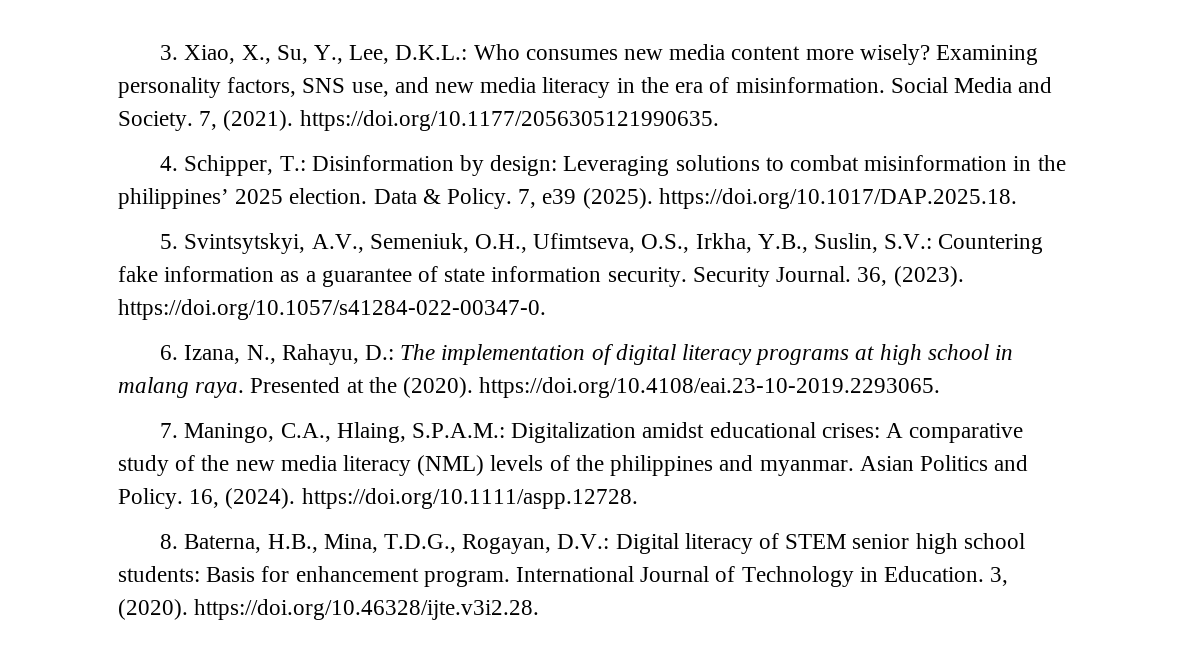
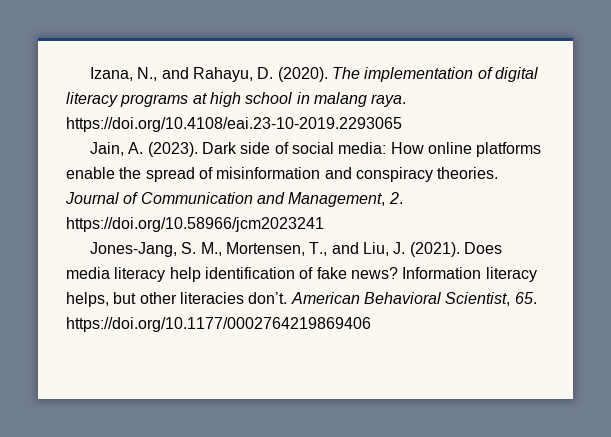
[160,44,1039,65] [118,77,1053,98] [118,110,719,131] [160,155,1066,176] [118,188,1017,209] [160,233,1044,254] [118,266,964,287] [118,299,546,320] [160,344,394,365] 3. Xiao, X., Su, Y., Lee, D.K.L.: Who consumes new media content more wisely? Examining personality factors, SNS use, and new media literacy in the era of misinformation. Social Media and Society. 7, (2021). https://doi.org/10.1177/2056305121990635. // 4. Schipper, T.: Disinformation by design: Leveraging solutions to combat misinformation in the philippines’ 2025 election. Data & Policy. 7, e39 (2025). https://doi.org/10.1017/DAP.2025.18. // 5. Svintsytskyi, A.V., Semeniuk, O.H., Ufimtseva, O.S., Irkha, Y.B., Suslin, S.V.: Countering fake information as a guarantee of state information security. Security Journal. 36, (2023). https://doi.org/10.1057/s41284-022-00347-0. // 6. Izana, N., Rahayu, D.: -> [90,67,328,82] Izana, N., and Rahayu, D. (2020).
[250,377,941,398] [160,422,1024,443] [118,455,1029,476] [118,488,638,509] [160,533,1025,554] [118,566,1009,587] [118,599,540,620] Presented at the (2020). https://doi.org/10.4108/eai.23-10-2019.2293065. // 7. Maningo, C.A., Hlaing, S.P.A.M.: Digitalization amidst educational crises: A comparative study of the new media literacy (NML) levels of the philippines and myanmar. Asian Politics and Policy. 16, (2024). https://doi.org/10.1111/aspp.12728. // 8. Baterna, H.B., Mina, T.D.G., Rogayan, D.V.: Digital literacy of STEM senior high school students: Basis for enhancement program. International Journal of Technology in Education. 3, (2020). https://doi.org/10.46328/ijte.v3i2.28. -> [66,117,402,132] [90,142,542,157] [66,167,499,182] [65,192,403,207] [66,217,324,232] [90,242,502,257] [66,267,537,282] [66,292,537,307] [66,317,371,332] https://doi.org/10.4108/eai.23-10-2019.2293065 // Jain, A. (2023). Dark side of social media: How online platforms enable the spread of misinformation and conspiracy theories. Journal of Communication and Management, 2. https://doi.org/10.58966/jcm2023241 // Jones-Jang, S. M., Mortensen, T., and Liu, J. (2021). Does media literacy help identification of fake news? Information literacy helps, but other literacies don’t. American Behavioral Scientist, 65. https://doi.org/10.1177/0002764219869406

